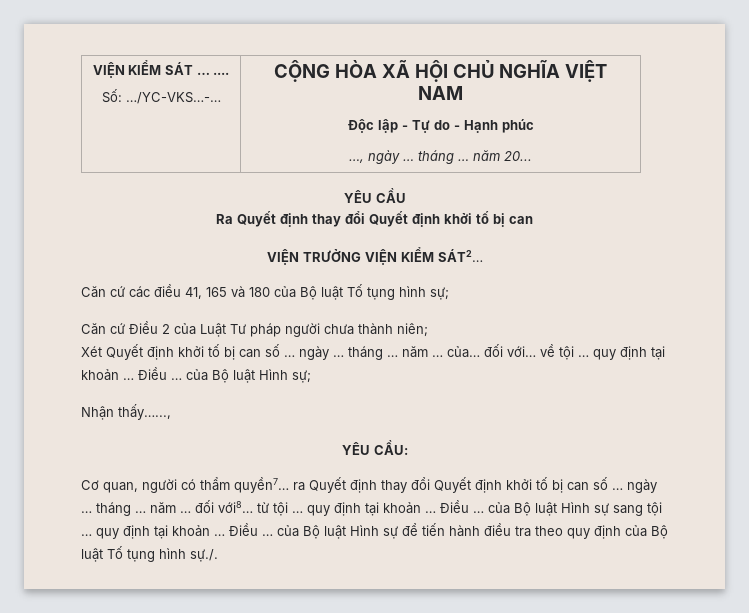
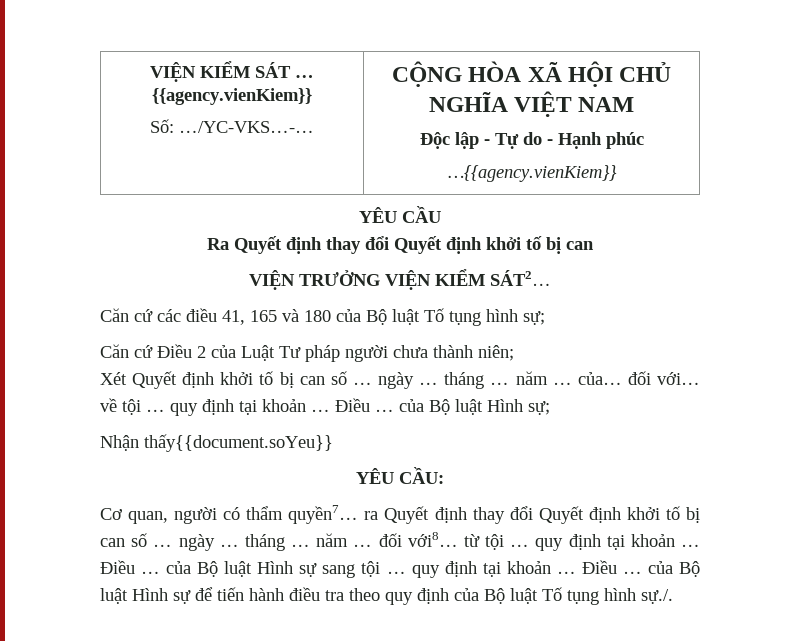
[213,72,230,75] .... -> [152,88,312,105] {{agency.vienKiem}}
[349,150,532,164] …, ngày … tháng … năm 20... -> [447,165,617,182] …{{agency.vienKiem}}
[118,404,171,420] thấy…..., -> [144,434,333,452] thấy{{document.soYeu}}

